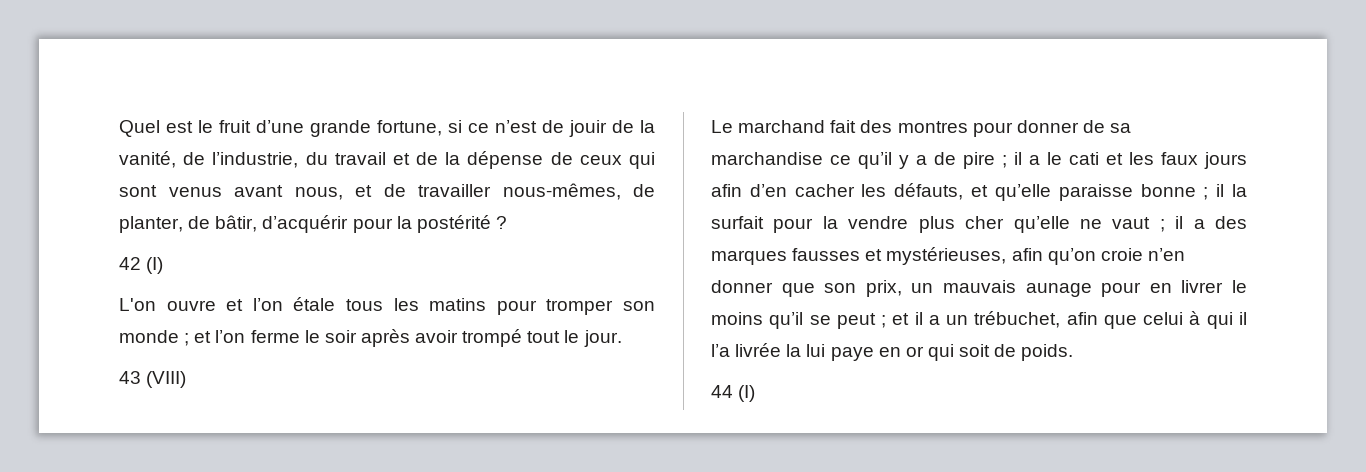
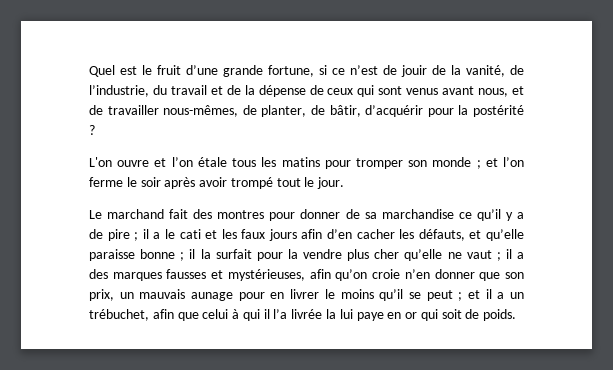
[119,257,164,274] // 42 (I) -> (95, 130) none
[119,371,187,388] // 43 (VIII) -> (345, 183) none
[711,385,756,402] // 44 (I) -> (517, 315) none

